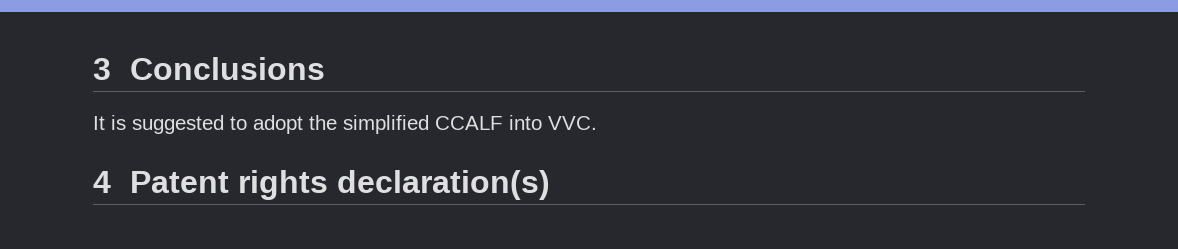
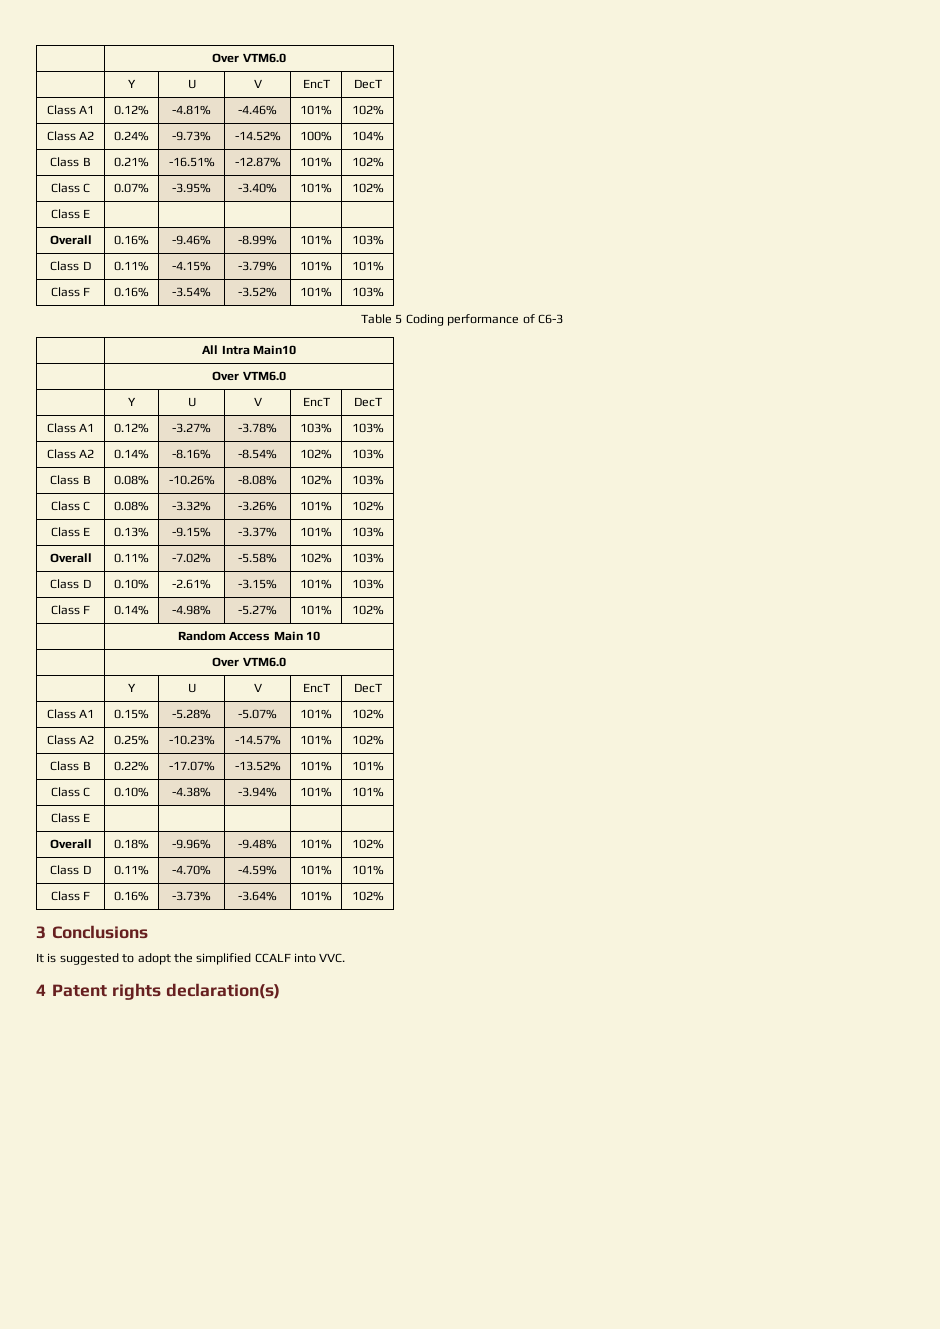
(93, 69) none -> [212,53,286,63] [128,79,136,88] [187,79,196,89] [253,79,262,88] [302,79,330,89] [353,79,382,89] [46,105,95,115] [114,105,149,115] [172,105,211,115] [238,105,277,115] [300,105,332,115] [351,105,384,115] [46,131,95,141] [114,131,149,141] [172,131,211,141] [234,131,281,141] [300,131,332,141] [351,131,384,141] [50,157,91,167] [114,157,149,167] [168,157,215,167] [234,157,281,167] [300,157,332,167] [351,157,384,167] [50,183,91,193] [114,183,149,193] [172,183,211,193] [238,183,277,193] [300,183,332,193] [351,183,384,193] [50,209,91,219] [49,235,92,245] [114,235,149,245] [172,235,211,245] [238,235,277,245] [300,235,332,245] [351,235,384,245] [50,261,91,271] [114,261,149,271] [172,261,211,271] [238,261,277,271] [300,261,332,271] [351,261,384,271] [50,287,91,297] [114,287,149,297] [172,287,211,297] [238,287,277,297] [300,287,332,297] [351,287,384,297] [361,314,563,326] [202,345,296,355] [212,371,286,381] [128,397,136,406] [187,397,196,407] [253,397,262,406] [302,397,330,407] [353,397,382,407] [46,423,95,433] [114,423,149,433] [172,423,211,433] [238,423,277,433] [300,423,332,433] [351,423,384,433] [46,449,95,459] [114,449,149,459] [172,449,211,459] [238,449,277,459] [300,449,332,459] [351,449,384,459] [50,475,91,485] [114,475,149,485] [168,475,215,485] [238,475,277,485] [300,475,332,485] [351,475,384,485] [50,501,91,511] [114,501,149,511] [172,501,211,511] [238,501,277,511] [300,501,332,511] [351,501,384,511] [50,527,91,537] [114,527,149,537] [172,527,211,537] [238,527,277,537] [300,527,332,537] [351,527,384,537] [49,553,92,563] [114,553,149,563] [172,553,211,563] [238,553,277,563] [300,553,332,563] [351,553,384,563] [50,579,91,589] [114,579,149,589] [172,579,211,589] [238,579,277,589] [300,579,332,589] [351,579,384,589] [50,605,91,615] [114,605,149,615] [172,605,211,615] [238,605,277,615] [300,605,332,615] [351,605,384,615] [177,631,321,641] [212,657,286,667] [128,683,136,692] [187,683,196,693] [253,683,262,692] [302,683,330,693] [353,683,382,693] [46,709,95,719] [114,709,149,719] [172,709,211,719] [238,709,277,719] [300,709,332,719] [351,709,384,719] [46,735,95,745] [114,735,149,745] [168,735,215,745] [234,735,281,745] [300,735,332,745] [351,735,384,745] [50,761,91,771] [114,761,149,771] [168,761,215,771] [234,761,281,771] [300,761,332,771] [351,761,384,771] [50,787,91,797] [114,787,149,797] [172,787,211,797] [238,787,277,797] [300,787,332,797] [351,787,384,797] [50,813,91,823] [49,839,92,849] [114,839,149,849] [172,839,211,849] [238,839,277,849] [300,839,332,849] [351,839,384,849] [50,865,91,875] [114,865,149,875] [172,865,211,875] [238,865,277,875] [300,865,332,875] [351,865,384,875] [50,891,91,901] [114,891,149,901] [172,891,211,901] [238,891,277,901] [300,891,332,901] [351,891,384,901] | Over VTM6.0 // | Y | U | V | EncT | DecT // Class A1 | 0.12% | -4.81% | -4.46% | 101% | 102% // Class A2 | 0.24% | -9.73% | -14.52% | 100% | 104% // Class B | 0.21% | -16.51% | -12.87% | 101% | 102% // Class C | 0.07% | -3.95% | -3.40% | 101% | 102% // Class E | | | | | // Overall | 0.16% | -9.46% | -8.99% | 101% | 103% // Class D | 0.11% | -4.15% | -3.79% | 101% | 101% // Class F | 0.16% | -3.54% | -3.52% | 101% | 103% // Table 5 Coding performance of C6-3 // | All Intra Main10 // | Over VTM6.0 // | Y | U | V | EncT | DecT // Class A1 | 0.12% | -3.27% | -3.78% | 103% | 103% // Class A2 | 0.14% | -8.16% | -8.54% | 102% | 103% // Class B | 0.08% | -10.26% | -8.08% | 102% | 103% // Class C | 0.08% | -3.32% | -3.26% | 101% | 102% // Class E | 0.13% | -9.15% | -3.37% | 101% | 103% // Overall | 0.11% | -7.02% | -5.58% | 102% | 103% // Class D | 0.10% | -2.61% | -3.15% | 101% | 103% // Class F | 0.14% | -4.98% | -5.27% | 101% | 102% // | Random Access Main 10 // | Over VTM6.0 // | Y | U | V | EncT | DecT // Class A1 | 0.15% | -5.28% | -5.07% | 101% | 102% // Class A2 | 0.25% | -10.23% | -14.57% | 101% | 102% // Class B | 0.22% | -17.07% | -13.52% | 101% | 101% // Class C | 0.10% | -4.38% | -3.94% | 101% | 101% // Class E | | | | | // Overall | 0.18% | -9.96% | -9.48% | 101% | 102% // Class D | 0.11% | -4.70% | -4.59% | 101% | 101% // Class F | 0.16% | -3.73% | -3.64% | 101% | 102% //

